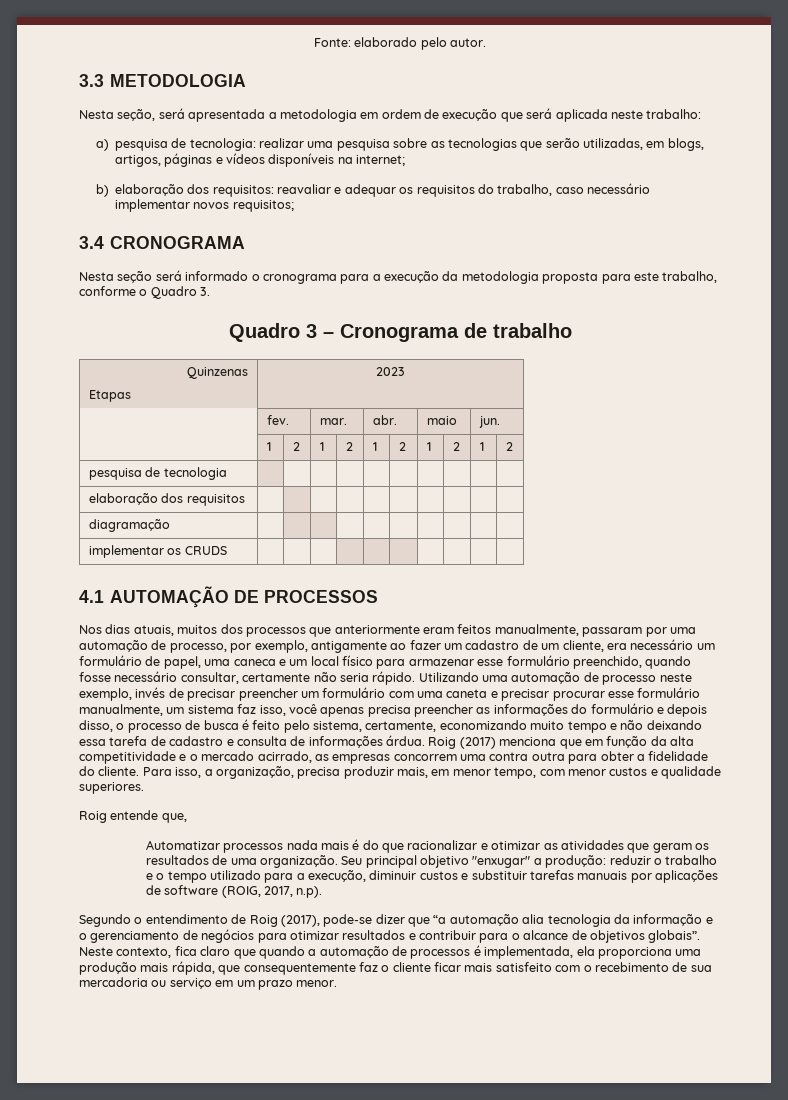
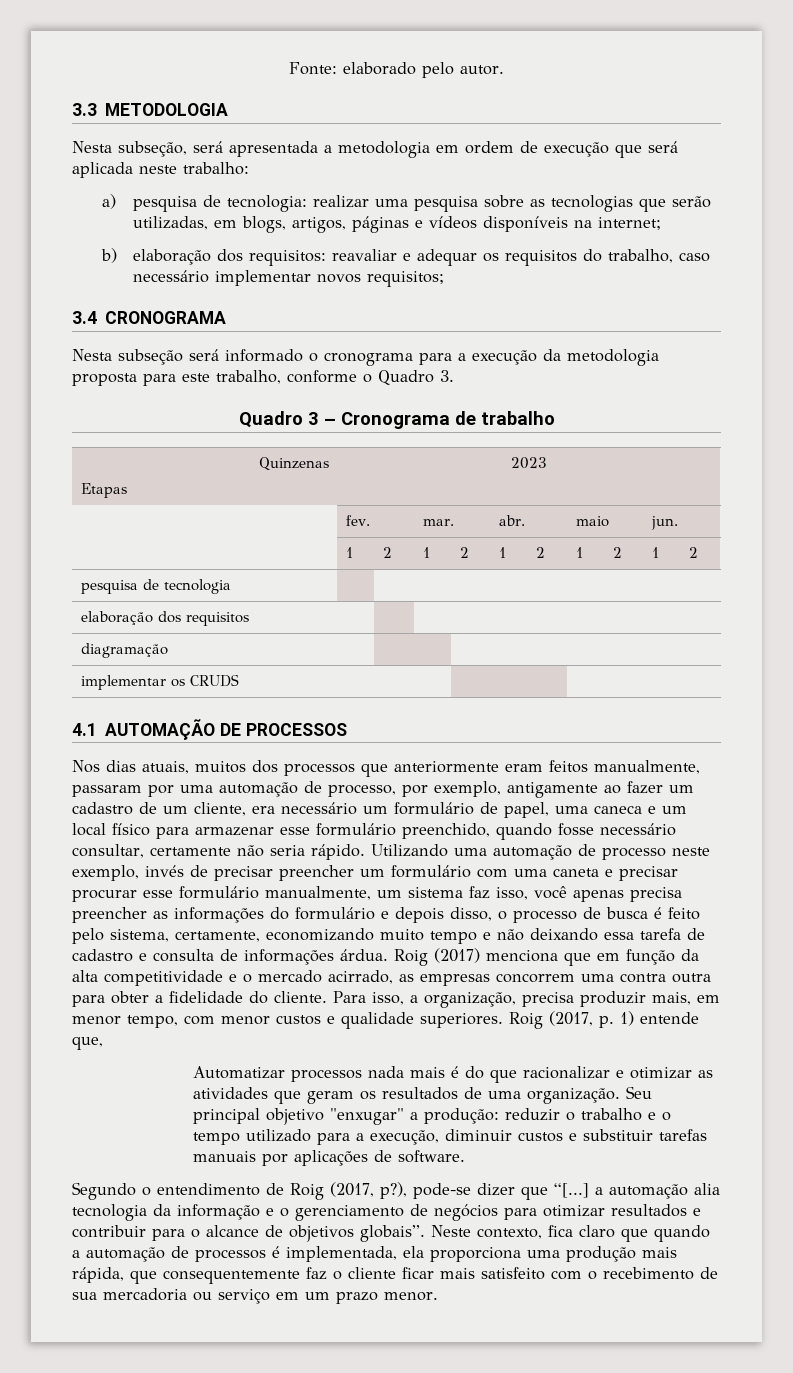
[117,109,156,121] seção, -> [118,141,187,157] subseção,
[117,271,153,283] seção -> [118,349,183,365] subseção
[79,811,107,823] // Roig -> [509,1011,634,1029] Roig (2017, p. 1)
[164,885,323,898] software (ROIG, 2017, n.p). -> [398,1150,466,1163] software.
[280,915,320,927] (2017), -> [330,1182,407,1199] (2017, p?),
[433,915,447,924] “a -> [554,1183,603,1198] “[...] a

